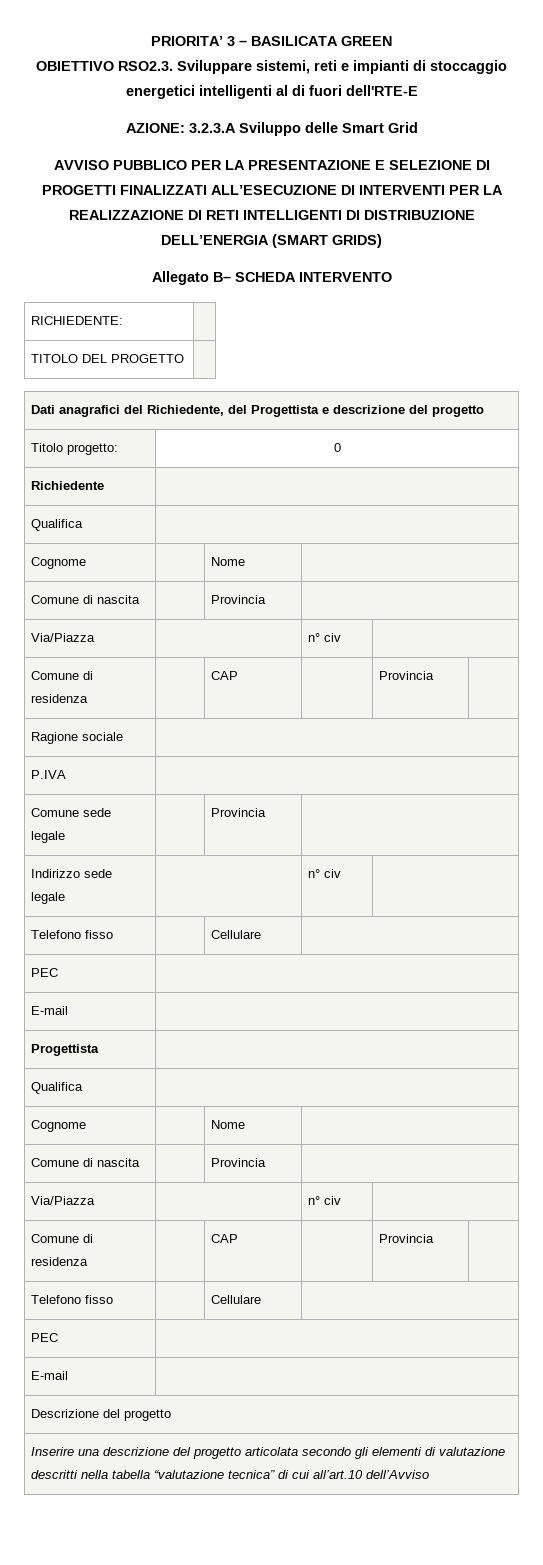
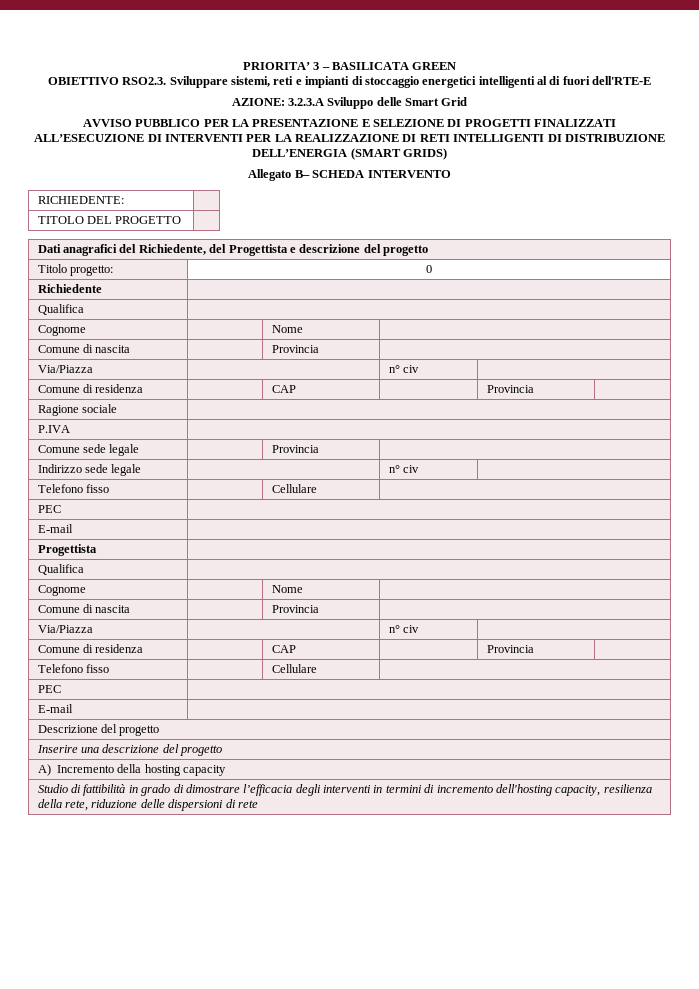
[245,1447,506,1459] [31,1470,430,1479] articolata secondo gli elementi di valutazione descritti nella tabella “valutazione tecnica” di cui all’art.10 dell’Avviso -> [37,764,226,776] [37,784,652,796] [37,799,258,811] // A) Incremento della hosting capacity // Studio di fattibilità in grado di dimostrare l’efficacia degli interventi in termini di incremento dell'hosting capacity, resilienza della rete, riduzione delle dispersioni di rete

